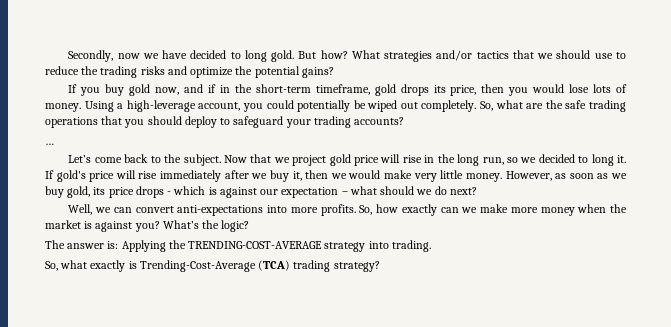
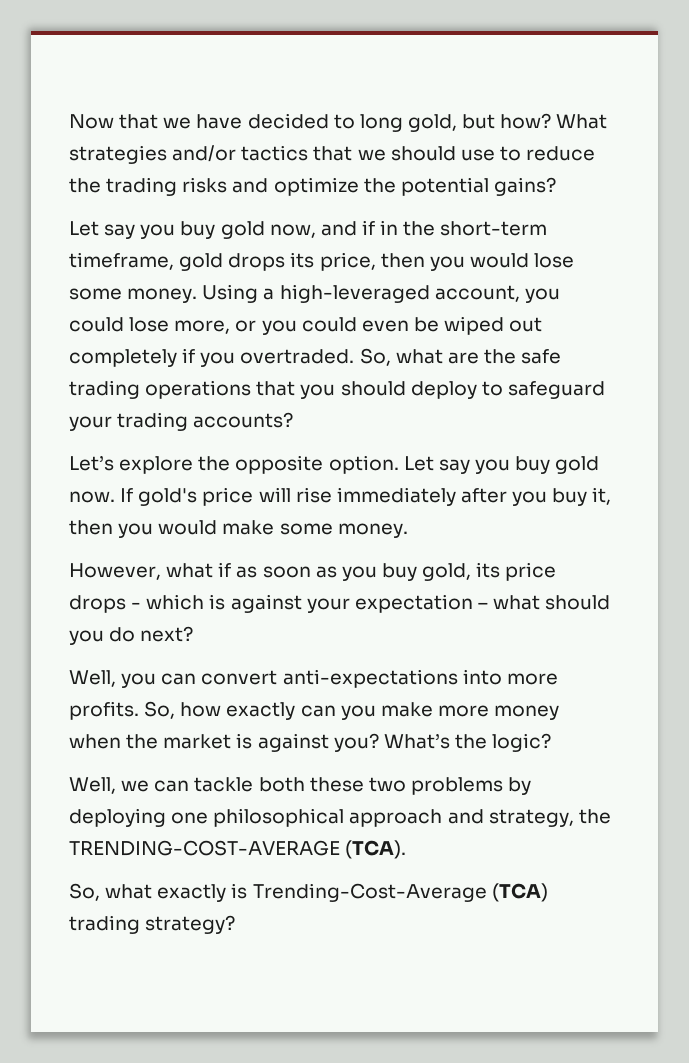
[68,50,140,62] Secondly, now -> [69,114,159,129] Now that
[271,50,317,62] gold. But -> [407,114,496,132] gold, but
[68,84,78,93] If -> [69,221,136,239] Let say
[593,84,627,93] lots of -> [69,288,122,300] some
[126,100,196,112] high-leverage -> [279,284,430,303] high-leveraged
[297,100,477,112] potentially be wiped out completely. -> [129,316,543,335] [69,348,355,367] lose more, or you could even be wiped out completely if you overtraded.
[45,143,54,145] // … -> (294, 420) none
[94,154,626,166] come back to the subject. Now that we project gold price will rise in the long run, so we decided to long it. -> [119,455,600,474] [69,491,115,503] explore the opposite option. Let say you buy gold now.
[251,173,268,179] we -> [512,491,548,506] you
[330,173,347,179] we -> [118,523,154,538] you
[413,170,552,182] very little money. However, -> [279,523,408,538] [69,562,232,580] some money. // However, what if
[610,173,627,179] we -> [341,566,377,581] you
[260,189,279,195] our -> [306,598,350,613] your
[416,189,433,195] we -> [69,630,104,645] you
[95,207,112,213] we -> [121,673,157,688] you
[461,207,478,213] we -> [340,705,376,720] you
[45,240,431,252] The answer is: Applying the TRENDING-COST-AVERAGE strategy into trading. -> [69,777,532,795] [69,808,611,827] [69,840,407,859] Well, we can tackle both these two problems by deploying one philosophical approach and strategy, the TRENDING-COST-AVERAGE (TCA).

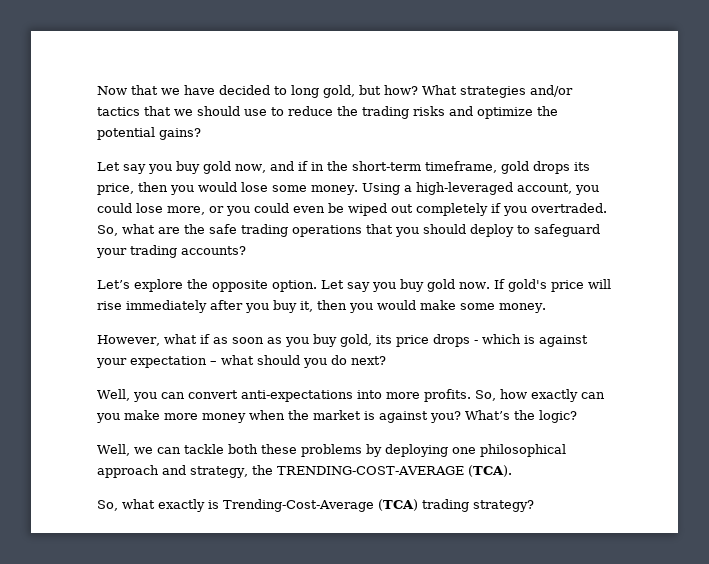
[368,777,406,792] two -> (297, 449) none

